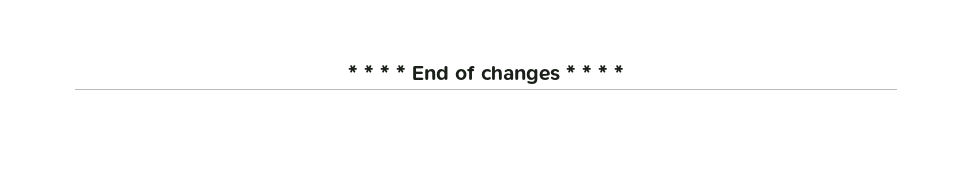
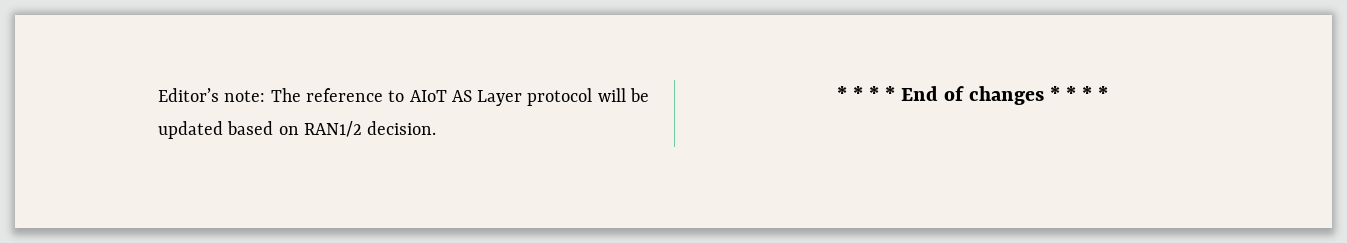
(348, 72) none -> [158,88,649,106] [158,121,437,139] Editor’s note: The reference to AIoT AS Layer protocol will be updated based on RAN1/2 decision. //

